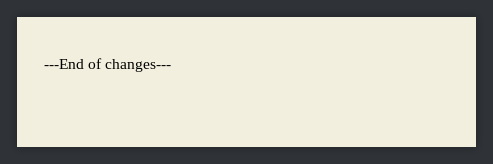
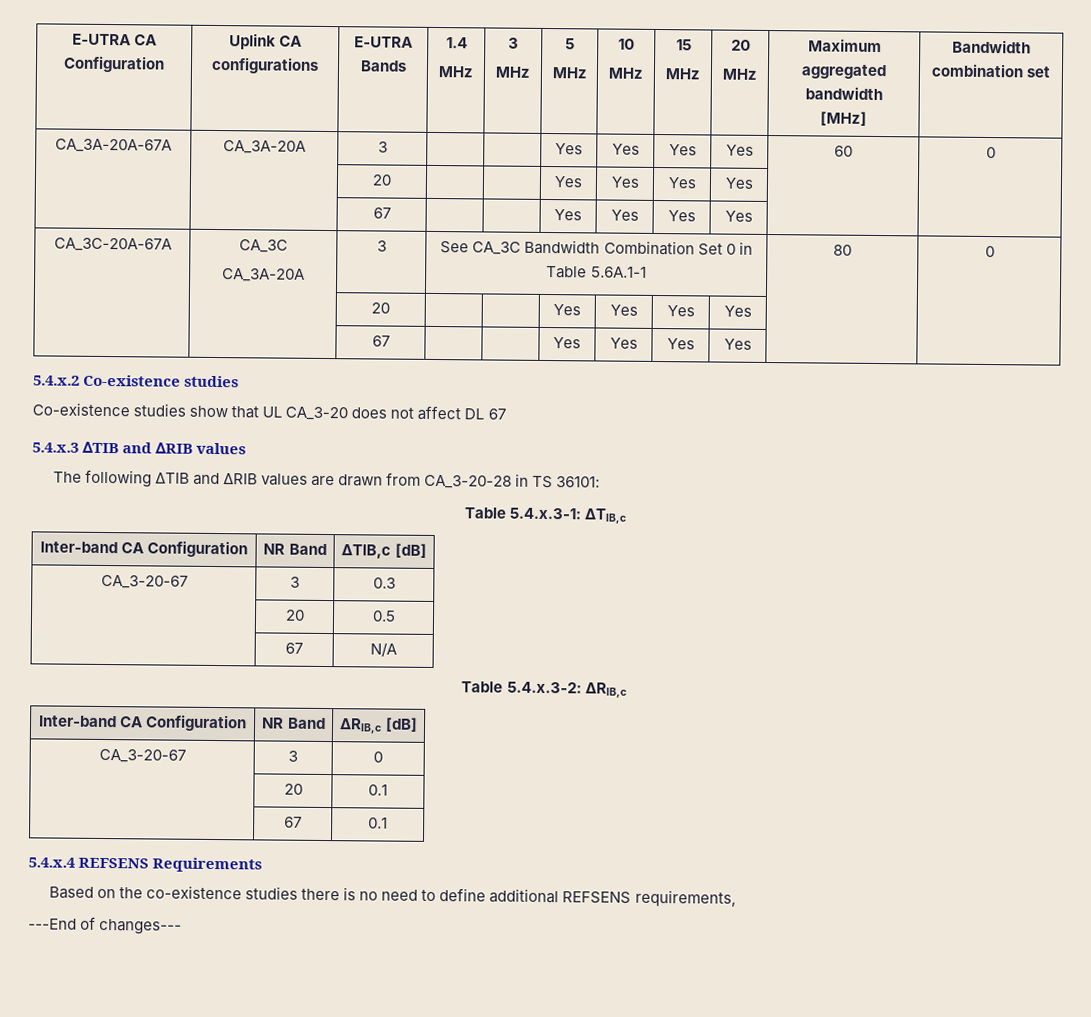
(44, 64) none -> [71,33,158,46] [63,55,165,73] [228,33,303,50] [211,56,319,74] [354,36,413,48] [359,60,407,72] [445,37,468,49] [438,66,474,78] [508,37,519,49] [495,66,531,78] [565,38,575,50] [551,67,588,79] [618,38,635,50] [608,67,644,79] [675,39,692,51] [665,68,701,80] [730,39,751,51] [722,68,757,80] [807,38,882,53] [801,64,887,80] [804,86,883,101] [820,111,867,126] [952,39,1031,54] [930,63,1052,78] [55,138,172,153] [223,140,306,154] [377,141,388,153] [555,143,583,155] [611,143,640,155] [668,144,697,156] [725,144,754,156] [834,145,853,157] [985,146,996,159] [372,174,392,186] [554,176,583,188] [610,176,640,188] [667,177,697,189] [724,177,754,189] [372,207,391,219] [554,209,582,221] [610,209,639,221] [667,210,696,222] [724,210,753,222] [53,237,172,252] [239,239,288,253] [222,268,305,282] [376,240,387,252] [440,239,753,256] [546,265,647,279] [833,244,852,256] [984,245,995,258] [371,302,390,314] [553,304,581,316] [609,304,638,316] [666,305,695,317] [723,305,752,317] [371,335,390,347] [553,337,581,349] [609,337,638,349] [666,338,695,350] [723,338,752,350] [33,374,240,388] [32,402,506,421] [32,441,247,455] [52,469,601,489] [463,507,628,524] [39,540,249,558] [263,543,327,556] [341,543,427,559] [100,574,188,589] [290,576,300,588] [372,577,396,589] [284,609,305,621] [371,610,396,622] [285,642,303,654] [369,642,397,657] [461,681,627,698] [38,714,248,732] [261,717,326,730] [339,717,418,734] [98,748,186,763] [288,750,298,762] [373,751,383,763] [283,783,303,795] [368,784,388,796] [284,816,302,828] [368,817,388,829] [28,857,263,873] [48,885,736,907] E-UTRA CA Configuration | Uplink CA configurations | E-UTRA Bands | 1.4 // MHz | 3 // MHz | 5 // MHz | 10 // MHz | 15 // MHz | 20 // MHz | Maximum aggregated bandwidth // [MHz] | Bandwidth combination set // CA_3A-20A-67A | CA_3A-20A | 3 | | | Yes | Yes | Yes | Yes | 60 | 0 // | | 20 | | | Yes | Yes | Yes | Yes | | // | | 67 | | | Yes | Yes | Yes | Yes | | // CA_3C-20A-67A | CA_3C // CA_3A-20A | 3 | See CA_3C Bandwidth Combination Set 0 in Table 5.6A.1-1 | 80 | 0 // | | 20 | | | Yes | Yes | Yes | Yes | | // | | 67 | | | Yes | Yes | Yes | Yes | | // 5.4.x.2 Co-existence studies // Co-existence studies show that UL CA_3-20 does not affect DL 67 // 5.4.x.3 ∆TIB and ∆RIB values // The following ∆TIB and ∆RIB values are drawn from CA_3-20-28 in TS 36101: // Table 5.4.x.3-1: ΔTIB,c // Inter-band CA Configuration | NR Band | ΔTIB,c [dB] // CA_3-20-67 | 3 | 0.3 // | 20 | 0.5 // | 67 | N/A // Table 5.4.x.3-2: ΔRIB,c // Inter-band CA Configuration | NR Band | ΔRIB,c [dB] // CA_3-20-67 | 3 | 0 // | 20 | 0.1 // | 67 | 0.1 // 5.4.x.4 REFSENS Requirements // Based on the co-existence studies there is no need to define additional REFSENS requirements, //

